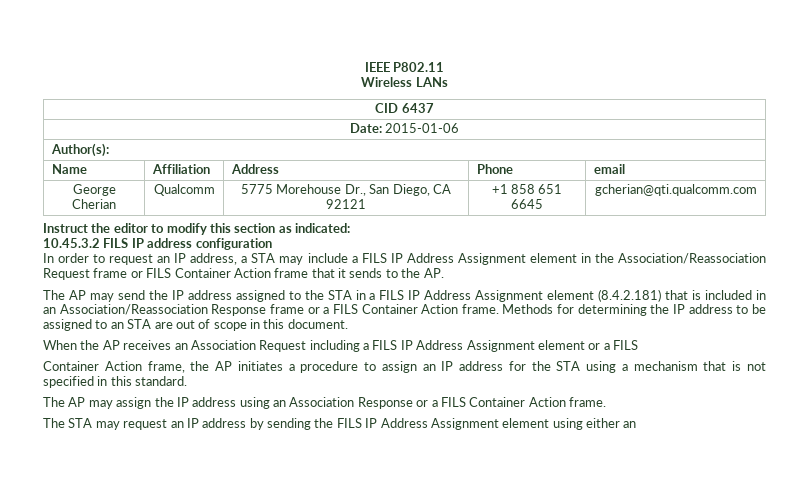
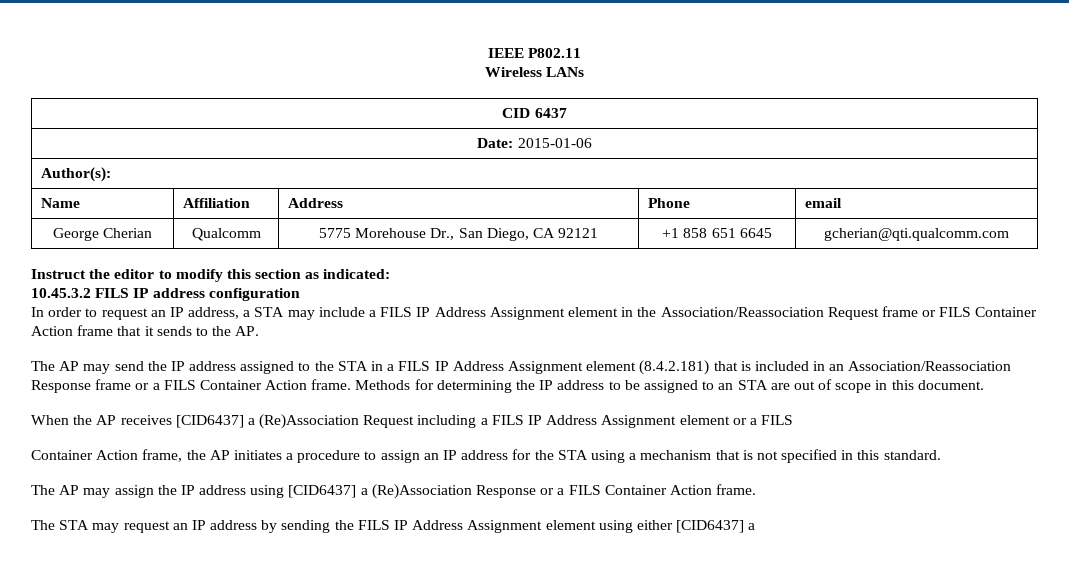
[174,340,256,350] an Association -> [175,414,360,429] [CID6437] a (Re)Association
[273,397,355,407] an Association -> [288,484,472,499] [CID6437] a (Re)Association
[623,421,637,428] an -> [676,520,756,533] [CID6437] a

